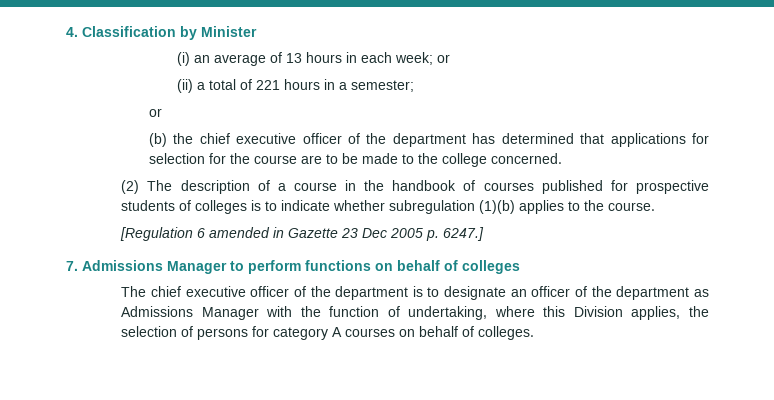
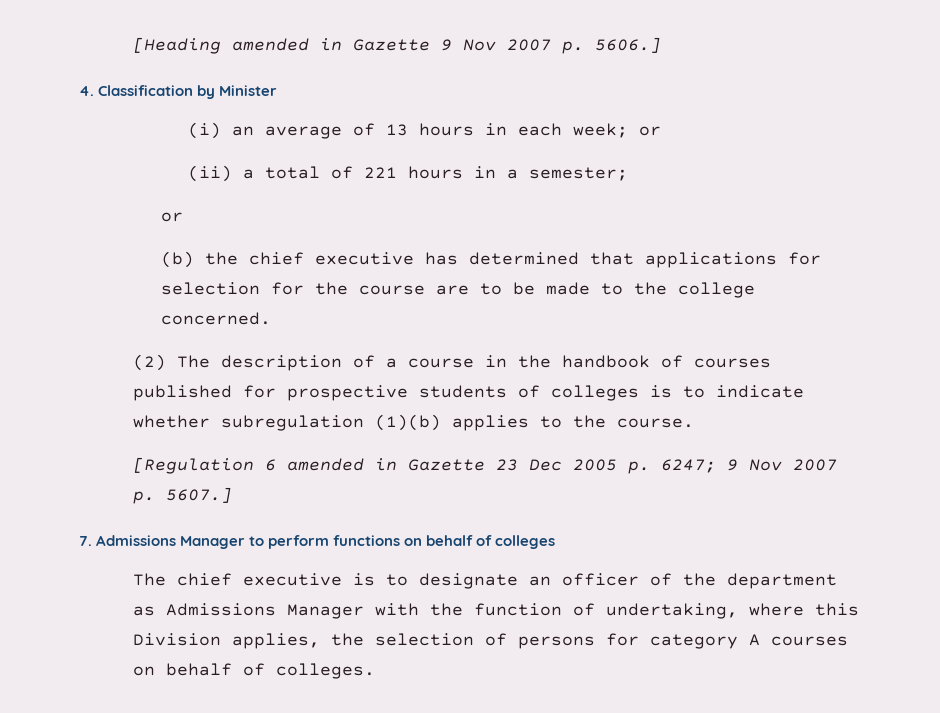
(66, 32) none -> [133,37,662,54] [Heading amended in Gazette 9 Nov 2007 p. 5606.] //
[302,133,466,147] officer of the department -> (414, 258) none
[443,227,485,241] 6247.] -> [661,459,838,473] [133,487,233,504] 6247; 9 Nov 2007 p. 5607.]
[250,286,409,300] officer of the department -> (343, 579) none

